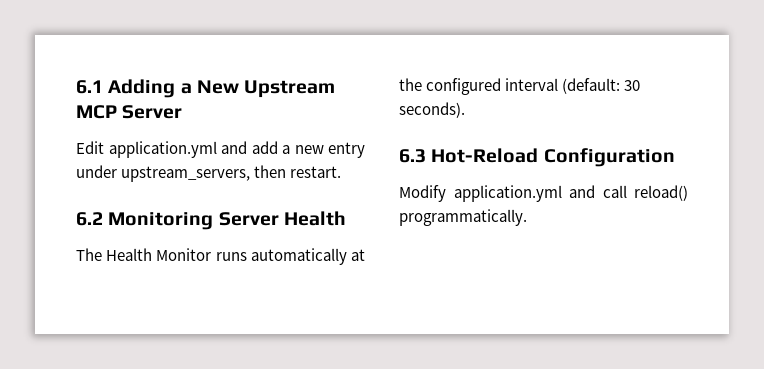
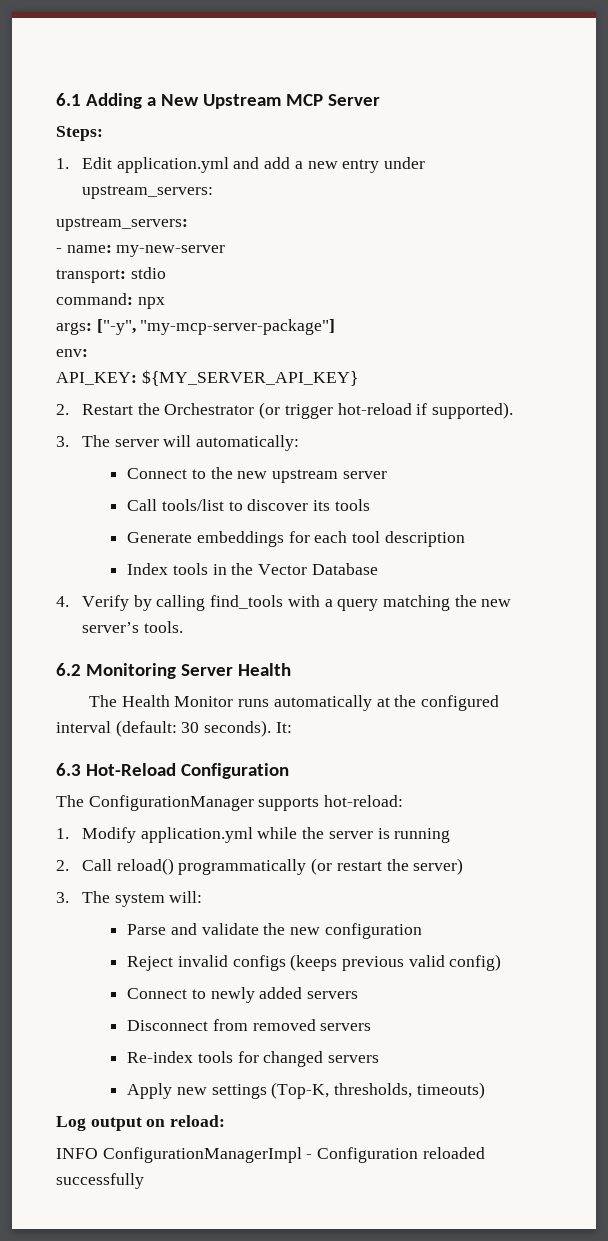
(183, 112) none -> [56,126,103,141] [56,158,69,169] Steps: // 1.
[121,165,342,182] upstream_servers, then restart. -> [81,185,213,199] [56,217,188,231] [56,245,226,257] [56,267,166,283] [56,293,165,309] [56,319,336,335] [56,349,88,357] [56,370,358,386] [56,402,513,419] [56,435,300,451] [127,467,387,483] [127,499,370,511] [127,531,465,547] [127,563,378,575] [56,595,512,611] [81,621,183,633] upstream_servers: // upstream_servers: // - name: my-new-server // transport: stdio // command: npx // args: ["-y", "my-mcp-server-package"] // env: // API_KEY: ${MY_SERVER_API_KEY} // 2. Restart the Orchestrator (or trigger hot-reload if supported). // 3. The server will automatically: // Connect to the new upstream server // Call tools/list to discover its tools // Generate embeddings for each tool description // Index tools in the Vector Database // 4. Verify by calling find_tools with a query matching the new server’s tools.
(465, 110) none -> [275,722,292,733] It:
[399,185,688,202] [399,209,527,226] Modify application.yml and call reload() programmatically. -> [56,795,404,811] [56,827,451,843] [56,858,464,875] [56,891,203,907] [127,923,422,939] [127,954,502,971] [127,987,358,1003] [127,1019,372,1031] [127,1051,379,1067] [127,1082,485,1099] [56,1115,226,1131] [56,1147,485,1163] [56,1173,144,1189] The ConfigurationManager supports hot-reload: // 1. Modify application.yml while the server is running // 2. Call reload() programmatically (or restart the server) // 3. The system will: // Parse and validate the new configuration // Reject invalid configs (keeps previous valid config) // Connect to newly added servers // Disconnect from removed servers // Re-index tools for changed servers // Apply new settings (Top-K, thresholds, timeouts) // Log output on reload: // INFO ConfigurationManagerImpl - Configuration reloaded successfully

